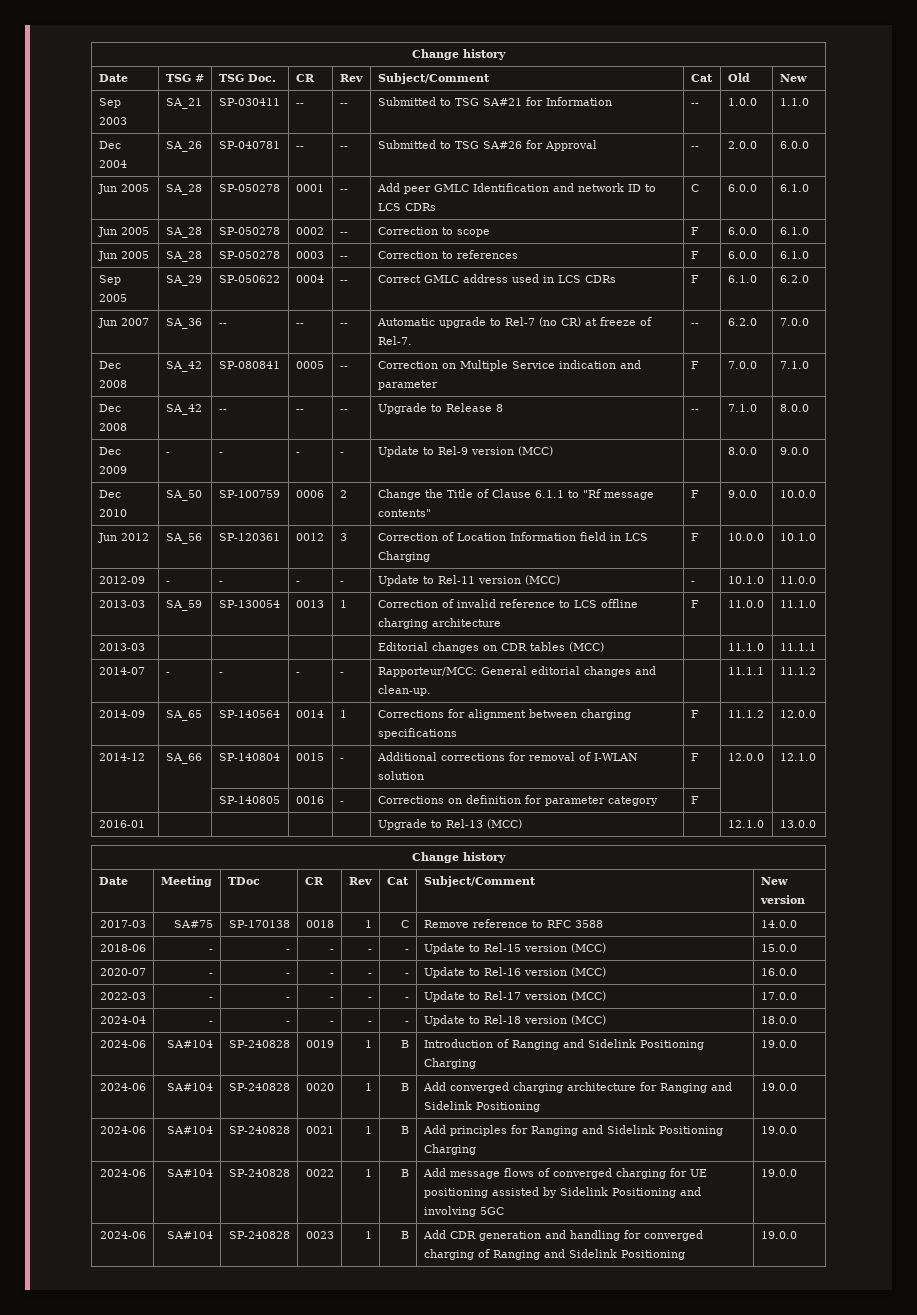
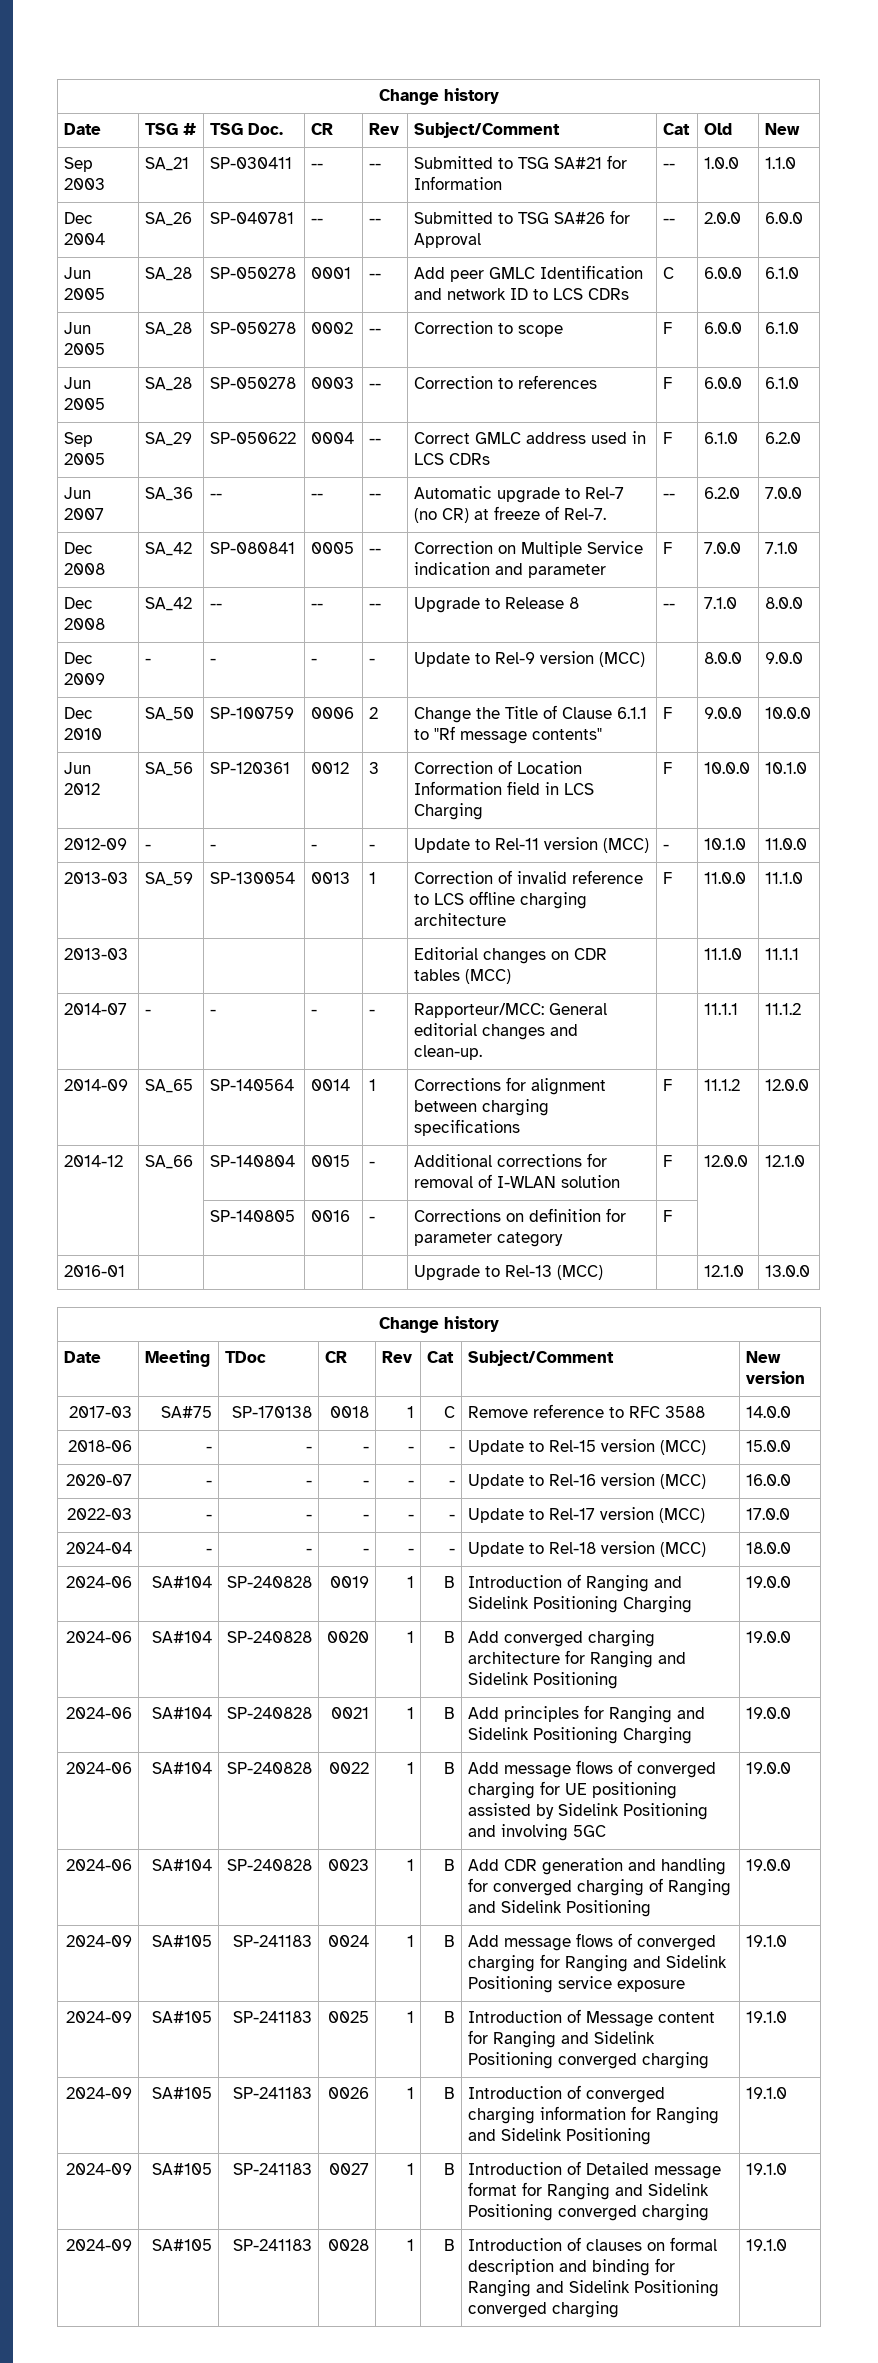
(797, 1235) none -> [65,1935,132,1947] [151,1935,212,1947] [232,1935,312,1947] [327,1935,369,1947] [406,1935,414,1947] [443,1935,455,1947] [468,1933,717,1951] [468,1954,728,1972] [468,1976,686,1993] [746,1935,788,1947] [65,2011,132,2023] [151,2011,212,2023] [232,2011,312,2023] [327,2011,369,2023] [406,2011,414,2023] [443,2011,455,2023] [468,2009,716,2027] [468,2030,656,2048] [468,2052,710,2069] [746,2011,788,2023] [65,2087,132,2099] [151,2087,212,2099] [232,2087,312,2099] [327,2087,369,2099] [406,2087,414,2099] [443,2087,455,2099] [468,2085,666,2103] [468,2106,720,2124] [468,2128,652,2145] [746,2087,788,2099] [65,2163,132,2175] [151,2163,212,2175] [232,2163,312,2175] [328,2163,369,2175] [406,2163,414,2175] [443,2163,455,2175] [468,2161,722,2179] [468,2182,710,2200] [468,2204,710,2221] [746,2163,788,2175] [65,2239,132,2251] [151,2239,212,2251] [232,2239,312,2251] [327,2239,369,2251] [406,2239,414,2251] [443,2239,455,2251] [468,2237,718,2251] [468,2258,676,2276] [468,2280,720,2297] [468,2301,620,2318] [746,2239,788,2251] // 2024-09 | SA#105 | SP-241183 | 0024 | 1 | B | Add message flows of converged charging for Ranging and Sidelink Positioning service exposure | 19.1.0 // 2024-09 | SA#105 | SP-241183 | 0025 | 1 | B | Introduction of Message content for Ranging and Sidelink Positioning converged charging | 19.1.0 // 2024-09 | SA#105 | SP-241183 | 0026 | 1 | B | Introduction of converged charging information for Ranging and Sidelink Positioning | 19.1.0 // 2024-09 | SA#105 | SP-241183 | 0027 | 1 | B | Introduction of Detailed message format for Ranging and Sidelink Positioning converged charging | 19.1.0 // 2024-09 | SA#105 | SP-241183 | 0028 | 1 | B | Introduction of clauses on formal description and binding for Ranging and Sidelink Positioning converged charging | 19.1.0

